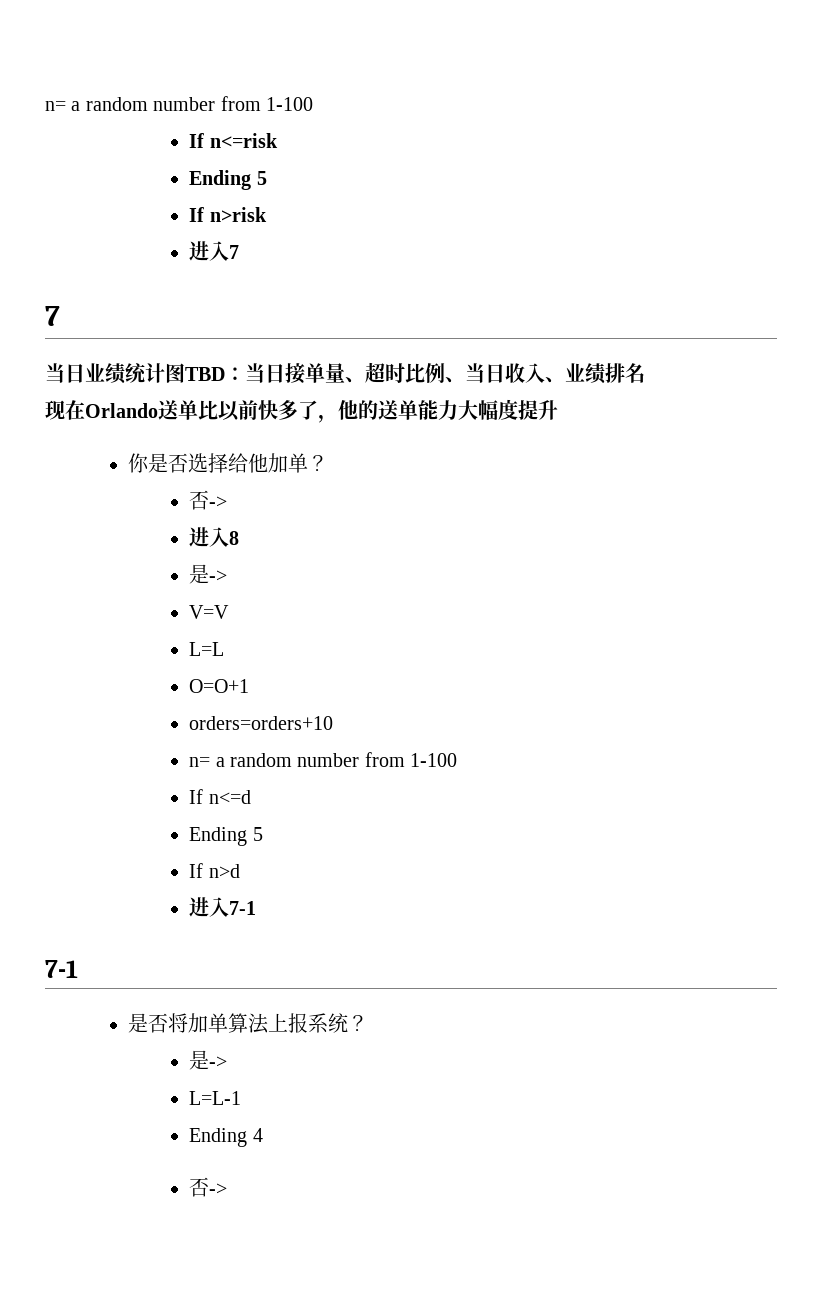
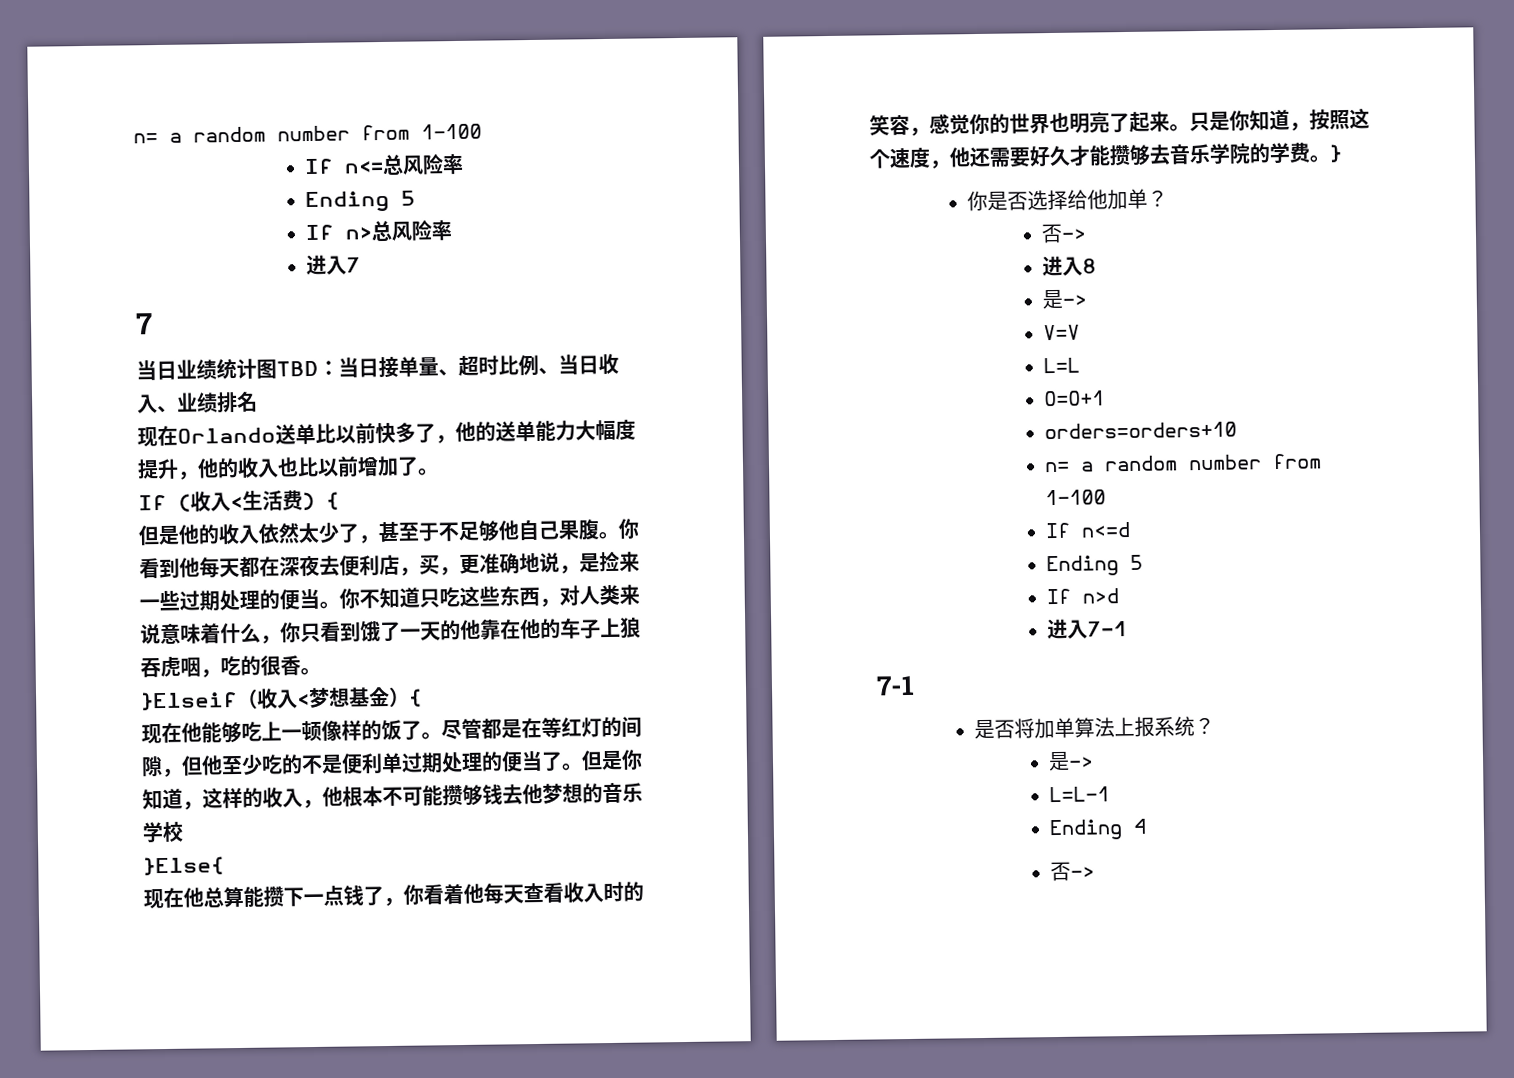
[45,96,313,111] [189,133,278,148] [189,170,267,190] [189,207,267,222] n= a random number from 1-100 // If n<=risk // Ending 5 // If n>risk -> [133,123,482,144] [304,153,465,175] [305,190,417,213] [305,219,453,242] n= a random number from 1-100 // If n<=总风险率 // Ending 5 // If n>总风险率
(558, 410) none -> [178,455,439,480] [138,490,339,512] [138,518,639,546] [139,550,640,579] [139,584,640,612] [140,617,641,645] [140,655,321,678] [141,686,422,711] [141,716,642,745] [141,749,643,778] [142,782,643,810] [142,821,184,843] [143,856,224,876] [143,881,644,910] [869,107,1370,136] [869,142,1342,169] ，他的收入也比以前增加了。 // If (收入<生活费) { // 但是他的收入依然太少了，甚至于不足够他自己果腹。你看到他每天都在深夜去便利店，买，更准确地说，是捡来一些过期处理的便当。你不知道只吃这些东西，对人类来说意味着什么，你只看到饿了一天的他靠在他的车子上狼吞虎咽，吃的很香。 // }Elseif（收入<梦想基金）{ // 现在他能够吃上一顿像样的饭了。尽管都是在等红灯的间隙，但他至少吃的不是便利单过期处理的便当了。但是你知道，这样的收入，他根本不可能攒够钱去他梦想的音乐学校 // }Else{ // 现在他总算能攒下一点钱了，你看着他每天查看收入时的笑容，感觉你的世界也明亮了起来。只是你知道，按照这个速度，他还需要好久才能攒够去音乐学院的学费。}

